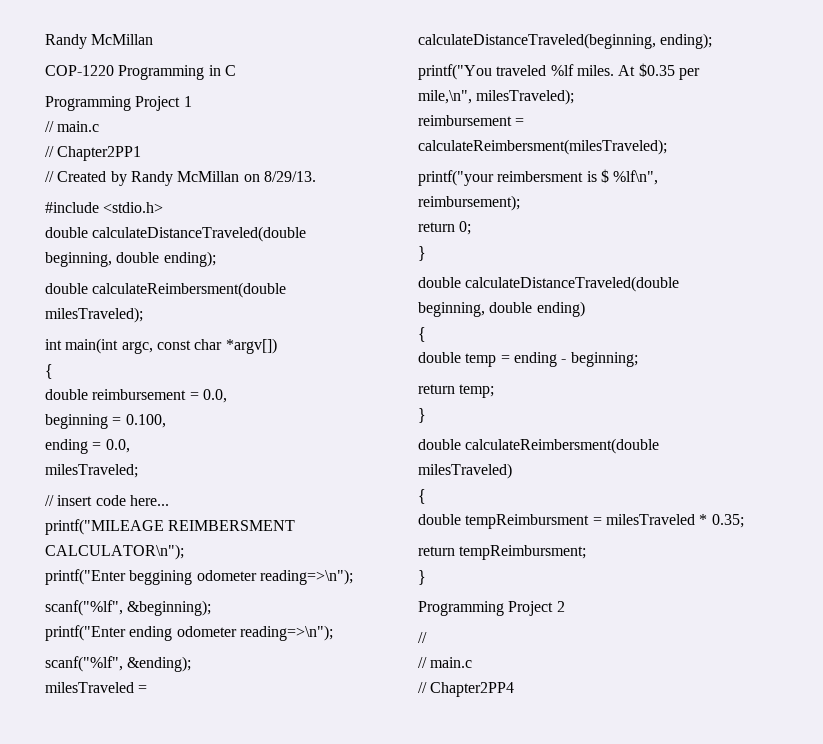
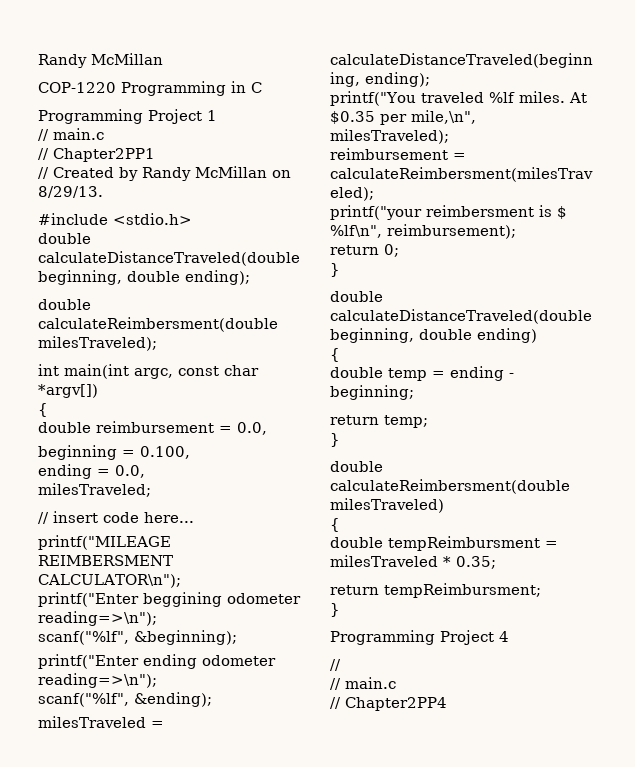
[556,601,565,612] 2 -> [499,631,509,642] 4

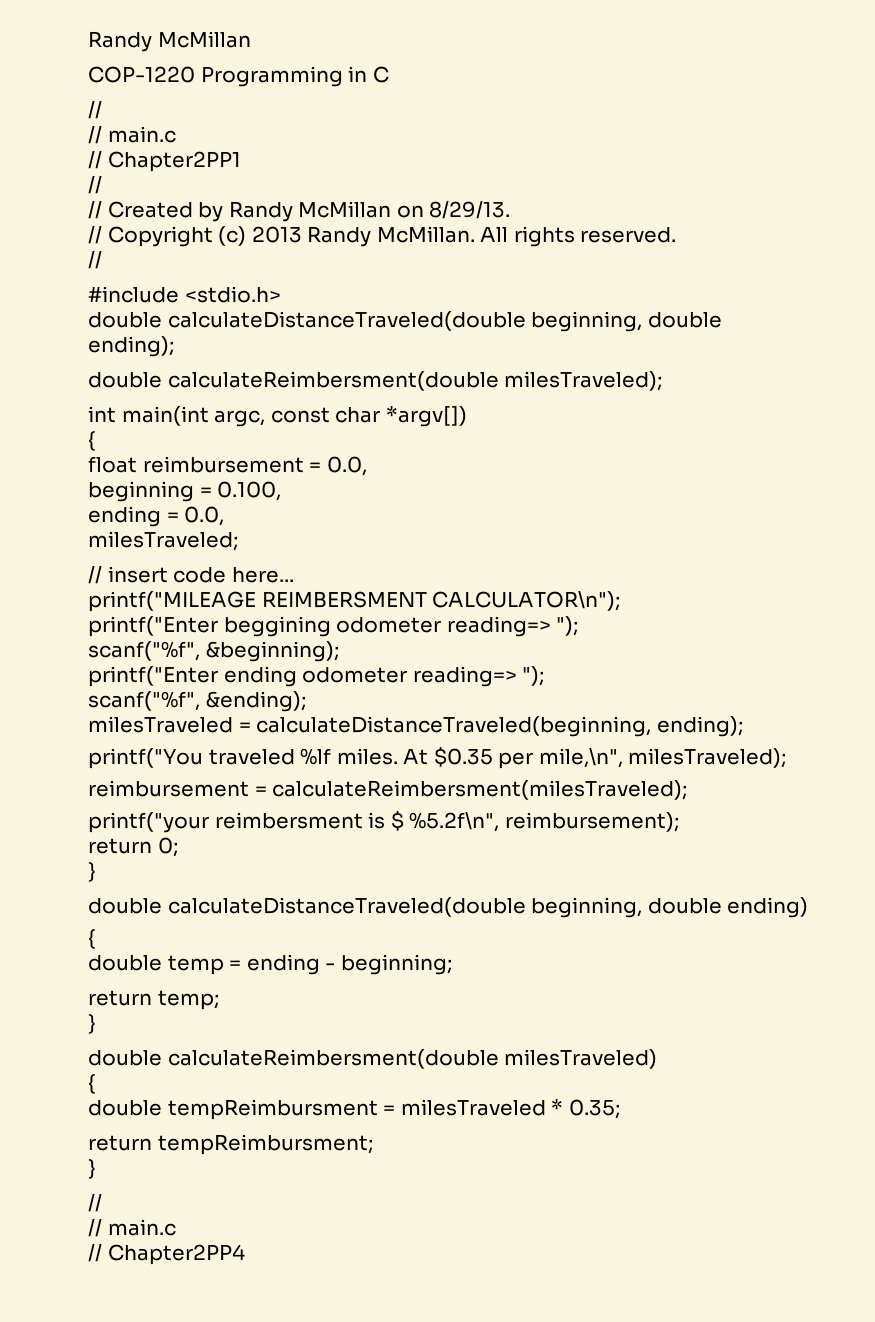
[38,109,217,124] Programming Project 1 -> [88,101,102,119] //
(49, 173) none -> [88,201,102,219] // //
(103, 192) none -> [88,226,677,247] [88,251,102,269] // // Copyright (c) 2013 Randy McMillan. All rights reserved. // //
[38,422,91,433] double -> [88,456,137,473] float
[38,611,157,626] [38,631,129,645] reading=>\n"); // scanf("%lf", -> [446,616,579,637] [88,641,200,661] reading=> "); // scanf("%f",
[38,673,157,688] [38,693,129,707] reading=>\n"); // scanf("%lf", -> [412,666,545,687] [88,691,200,711] reading=> "); // scanf("%f",
[330,225,382,238] %lf\n", -> [409,812,500,832] %5.2f\n",
[330,630,509,645] // Programming Project 4 -> (96, 1169) none

